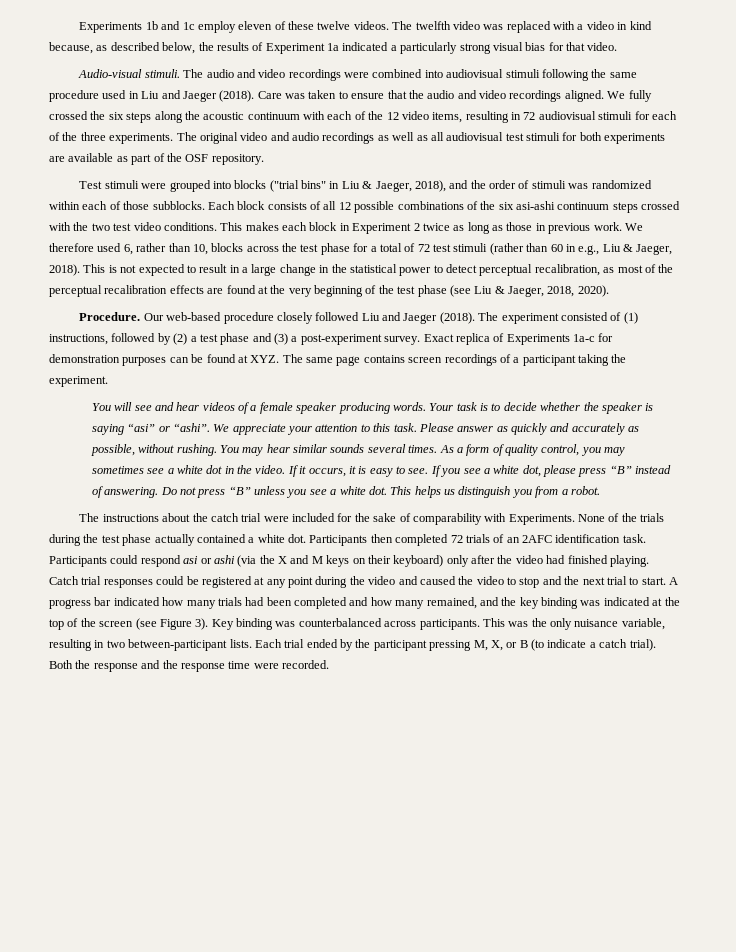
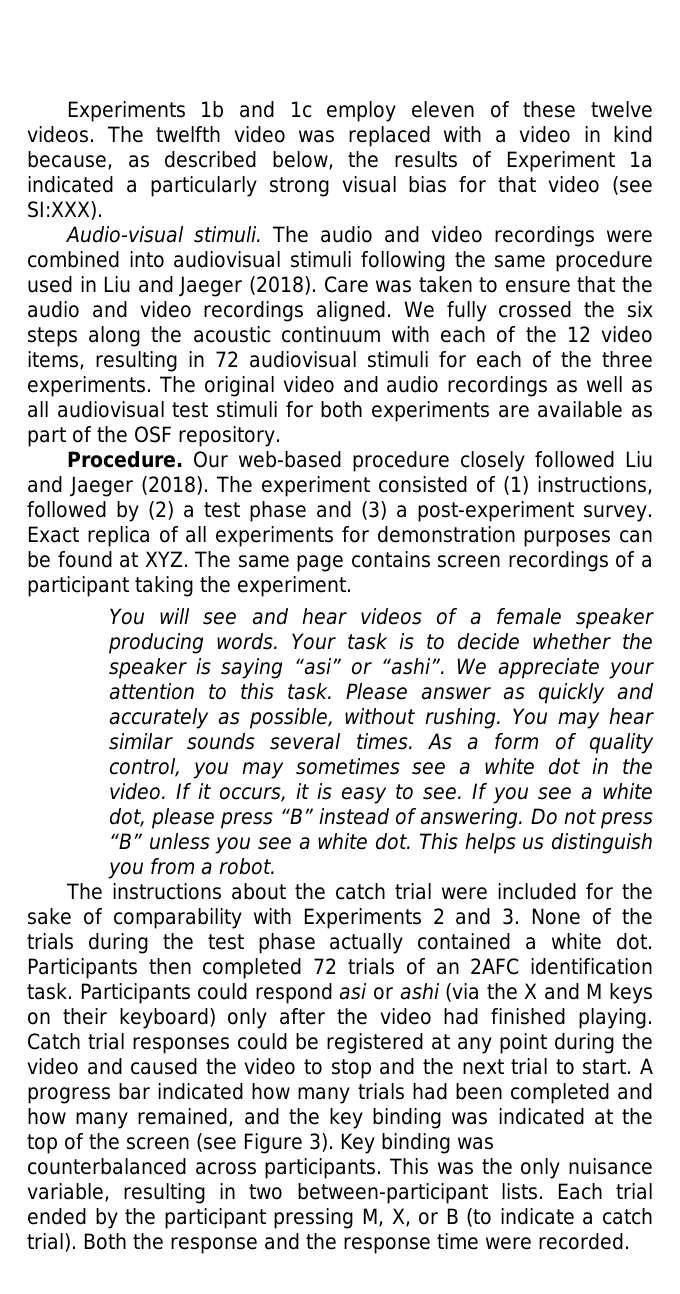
[587,42,618,51] video. -> [548,176,654,195] [27,201,103,220] video (see SI:XXX).
[79,180,652,192] [49,201,681,213] [49,222,643,234] [49,243,673,255] [49,264,674,276] [49,285,609,297] // Test stimuli were grouped into blocks ("trial bins" in Liu & Jaeger, 2018), and the order of stimuli was randomized within each of those subblocks. Each block consists of all 12 possible combinations of the six asi-ashi continuum steps crossed with the two test video conditions. This makes each block in Experiment 2 twice as long as those in previous work. We therefore used 6, rather than 10, blocks across the test phase for a total of 72 test stimuli (rather than 60 in e.g., Liu & Jaeger, 2018). This is not expected to result in a large change in the statistical power to detect perceptual recalibration, as most of the perceptual recalibration effects are found at the very beginning of the test phase (see Liu & Jaeger, 2018, 2020). -> (281, 436) none
[506,334,595,345] Experiments 1a-c -> [185,526,334,547] all experiments
[508,514,575,525] Experiments. -> [302,908,521,929] Experiments 2 and 3.

